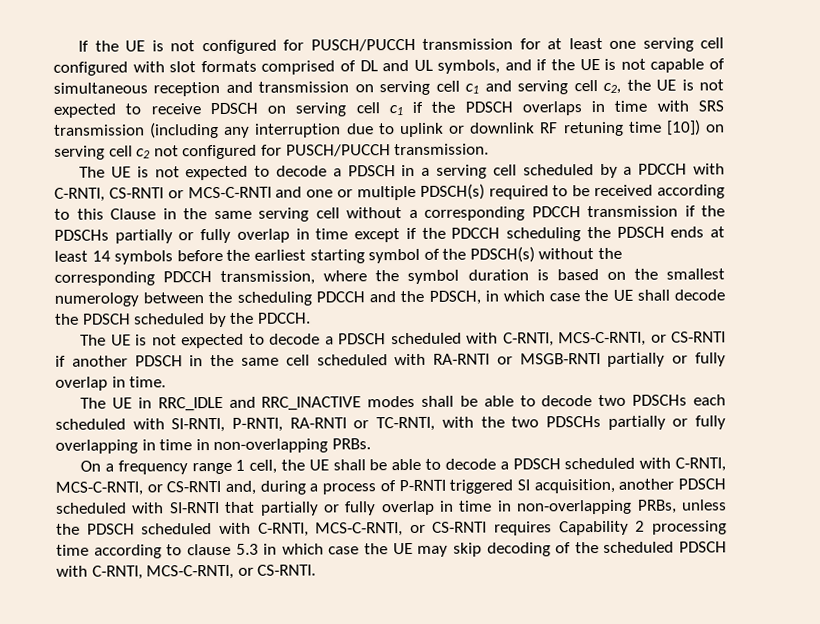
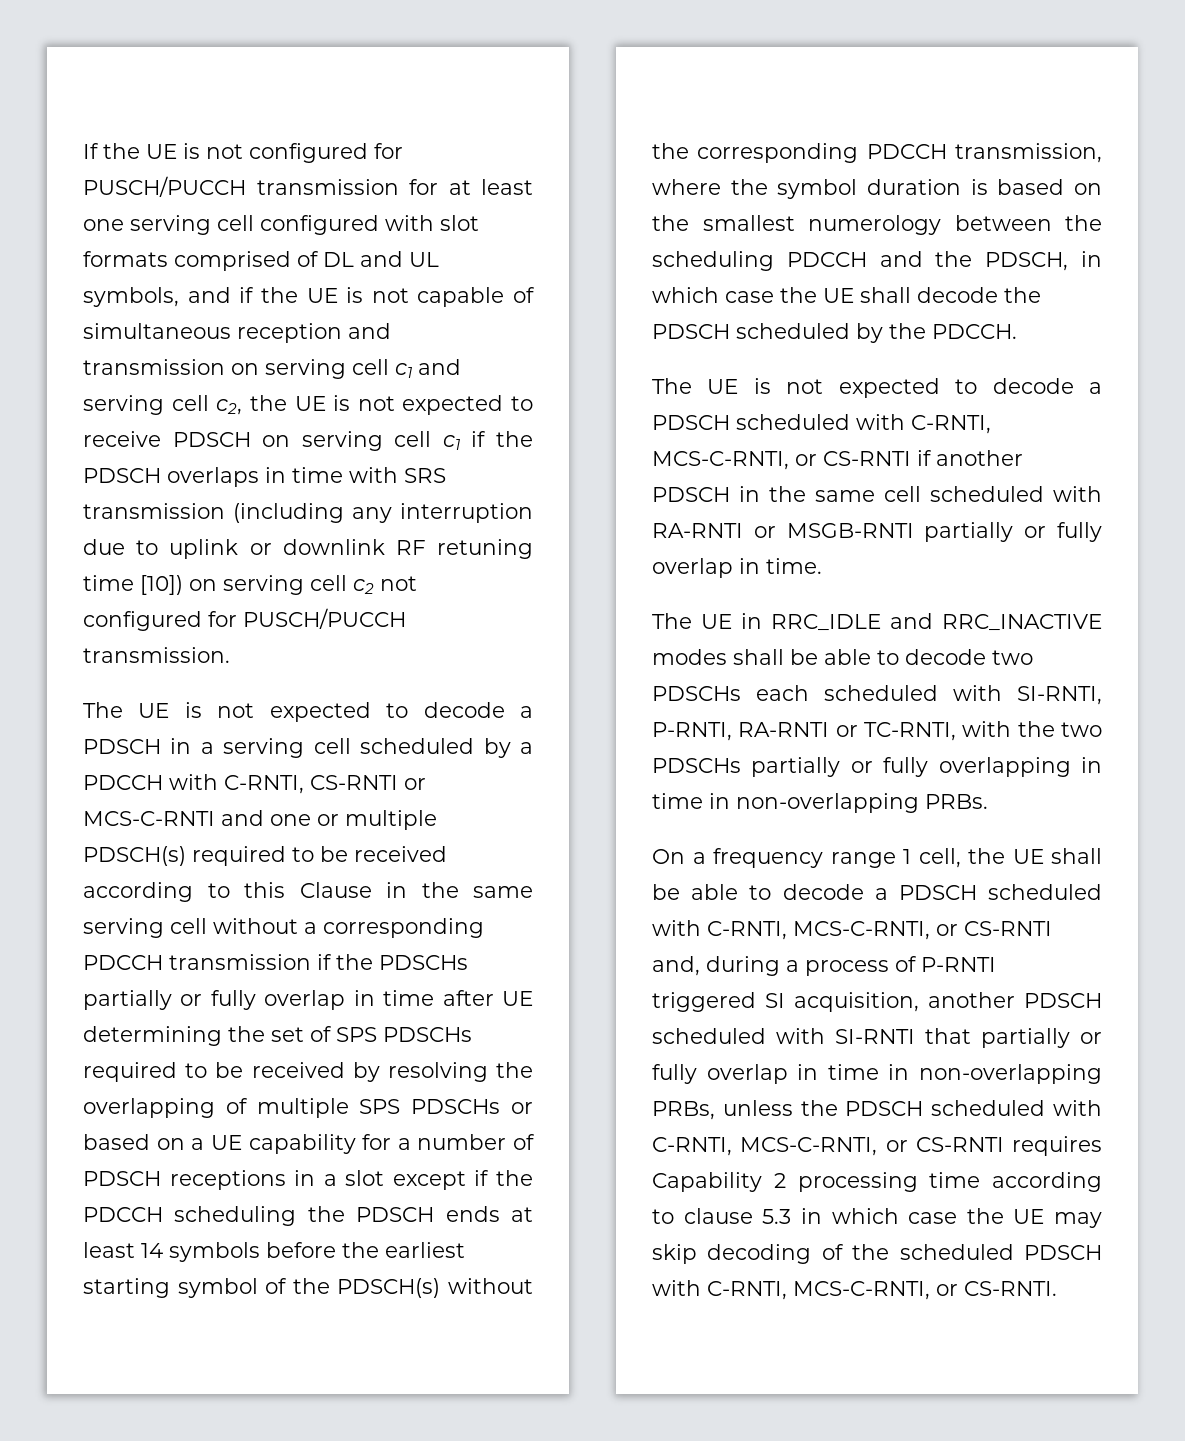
(349, 234) none -> [442,990,533,1006] [83,1026,472,1046] [83,1062,533,1082] [83,1098,533,1118] [83,1134,535,1154] [83,1170,385,1190] after UE determining the set of SPS PDSCHs required to be received by resolving the overlapping of multiple SPS PDSCHs or based on a UE capability for a number of PDSCH receptions in a slot

